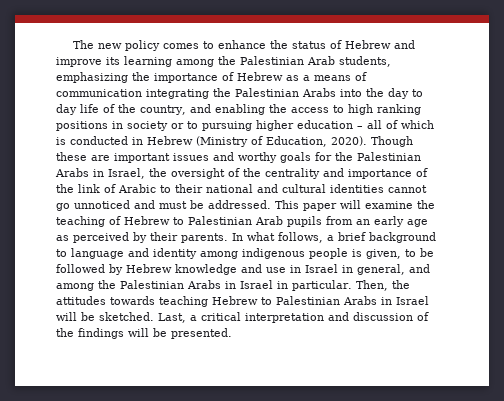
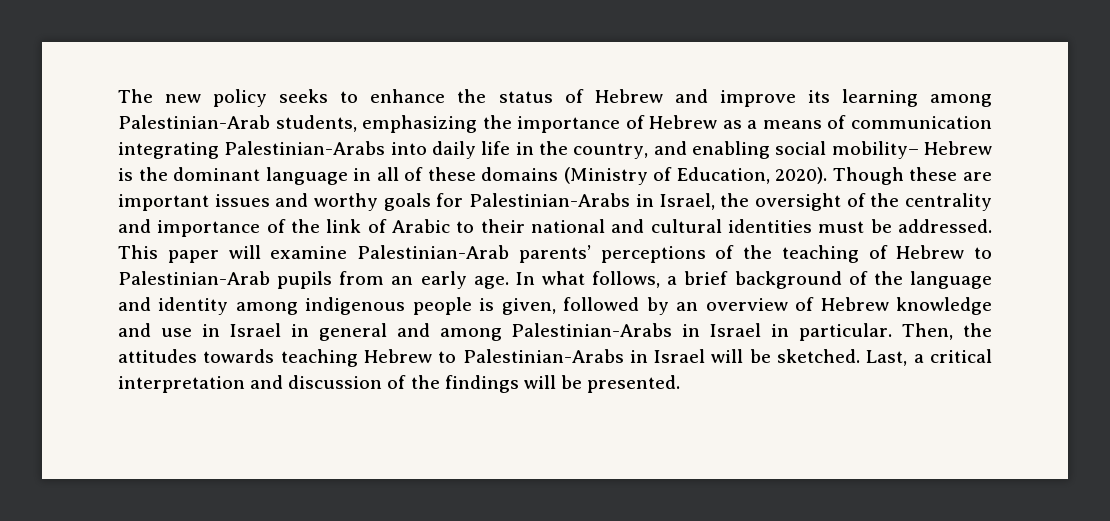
[162,43,199,49] comes -> [279,89,329,103] seeks
[218,56,335,65] the Palestinian Arab -> [118,115,270,129] Palestinian-Arab
[213,88,423,99] [56,104,421,115] [56,120,434,131] [56,136,193,145] the Palestinian Arabs into the day to day life of the country, and enabling the access to high ranking positions in society or to pursuing higher education – all of which is conducted in Hebrew -> [224,141,993,159] [118,167,559,185] Palestinian-Arabs into daily life in the country, and enabling social mobility– Hebrew is the dominant language in all of these domains
[335,152,421,161] [55,168,89,177] the Palestinian Arabs -> [469,193,631,207] Palestinian-Arabs
[388,185,427,193] [56,200,155,211] cannot go unnoticed and -> (812, 226) none
(413, 205) none -> [357,245,735,263] Palestinian-Arab parents’ perceptions of
[188,216,283,225] Palestinian Arab -> [118,271,270,285] Palestinian-Arab
[407,219,428,227] [56,232,228,243] age as perceived by their parents. -> [473,276,509,289] age.
[56,249,67,257] to -> [848,271,903,285] of the
[405,248,434,257] [56,264,123,275] to be followed by -> [563,297,815,315] followed by an overview of
[357,264,405,275] general, -> [318,323,387,341] general
[98,280,221,289] the Palestinian Arabs -> [511,323,673,337] Palestinian-Arabs
[276,296,377,305] Palestinian Arabs -> [462,349,624,363] Palestinian-Arabs

